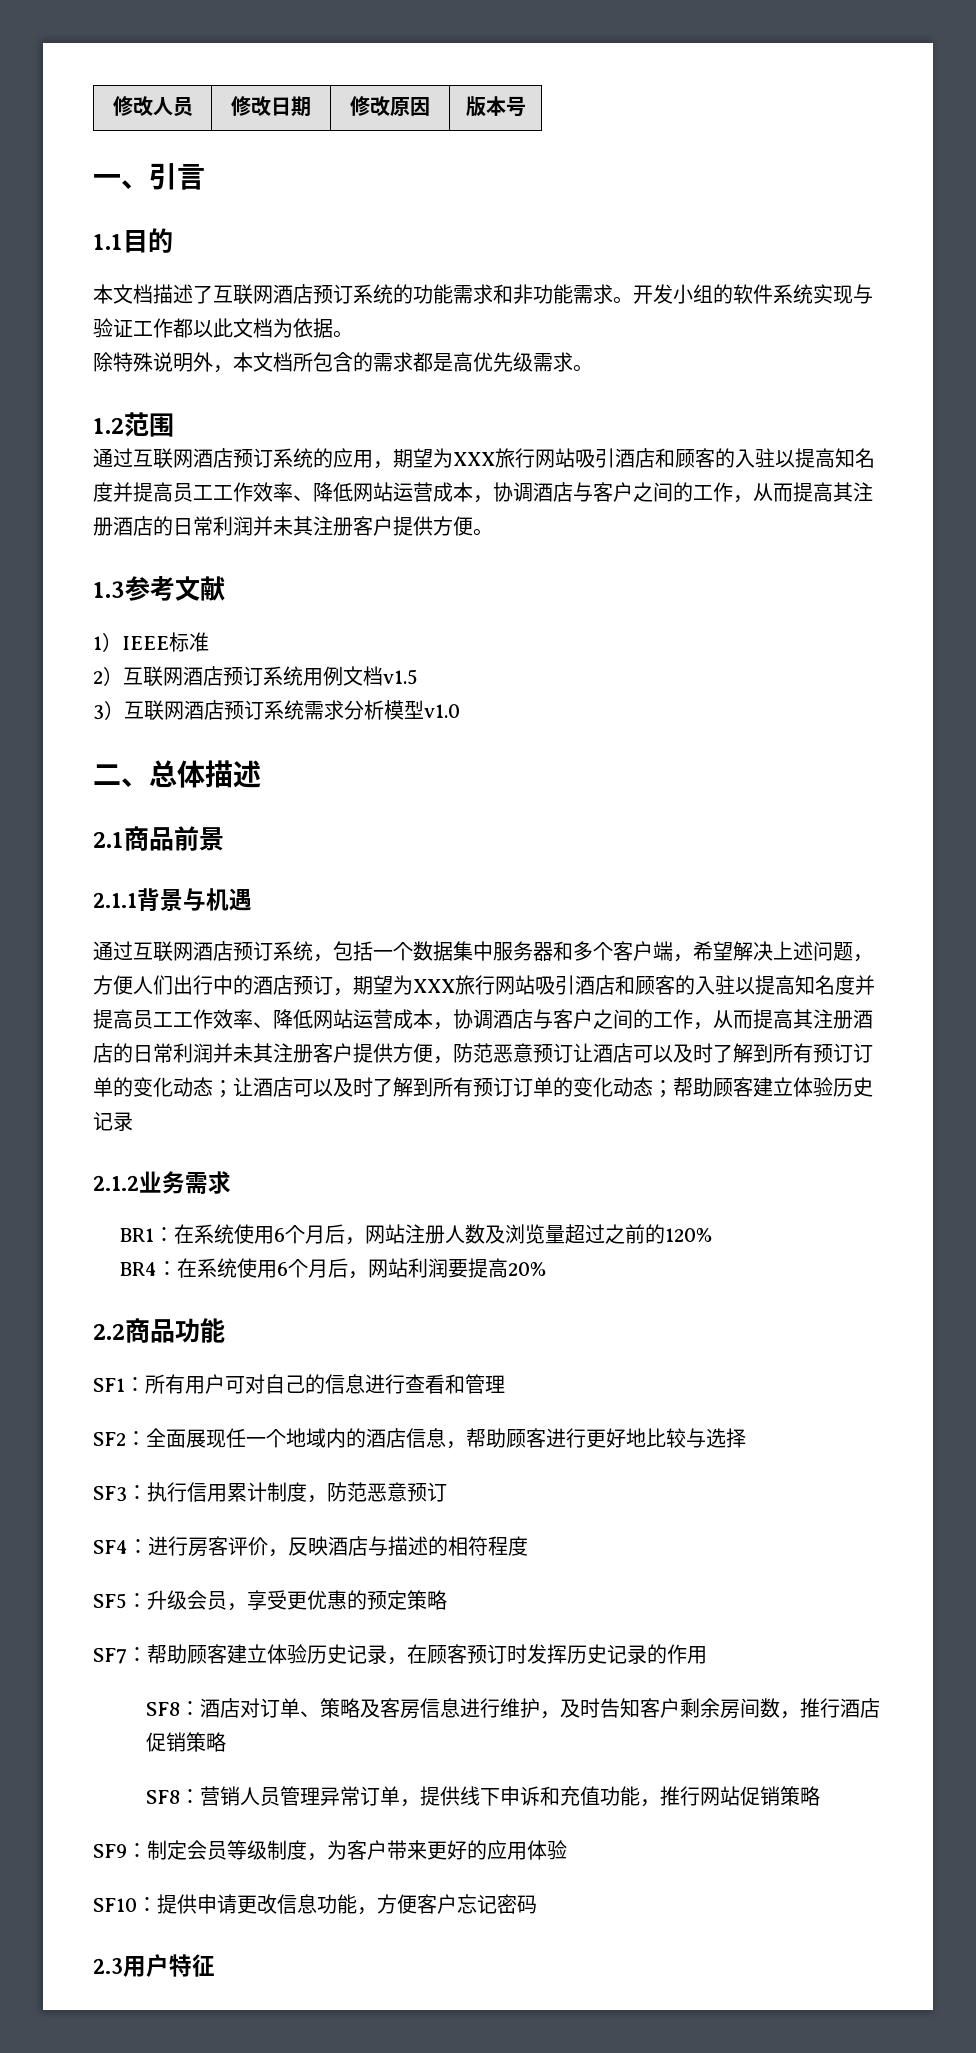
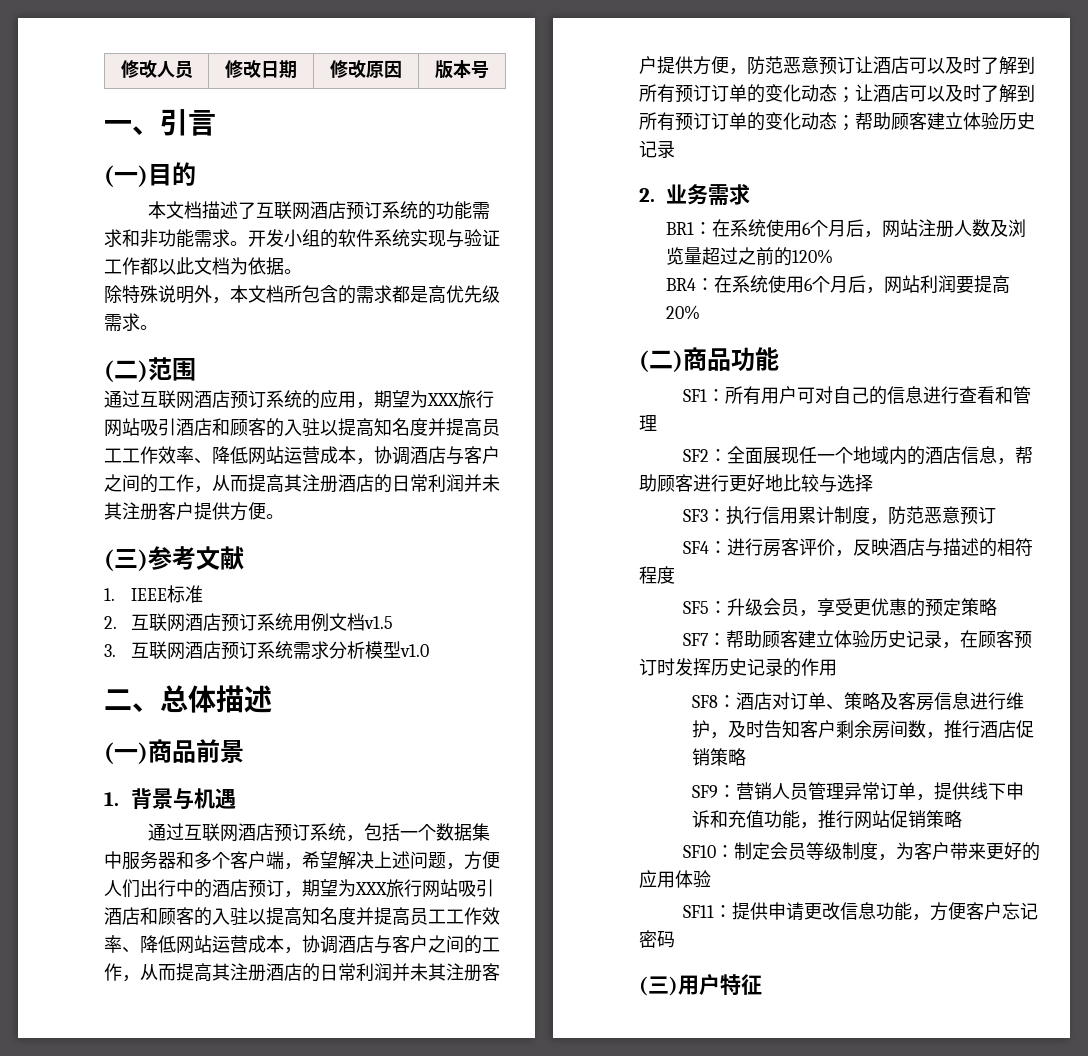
[93,234,123,250] 1.1 -> [104,165,148,187] (一)
[93,418,124,434] 1.2 -> [104,360,148,382] (二)
[93,581,125,598] 1.3 -> [104,549,148,571] (三)
[93,632,122,652] 1） -> [104,588,115,601] 1.
[93,666,123,686] 2） -> [104,616,117,629] 2.
[93,700,124,720] 3） -> [104,644,116,657] 3.
[93,832,124,848] 2.1 -> [104,742,148,764] (一)
[93,892,137,908] 2.1.1 -> [104,792,119,806] 1.
[93,1175,139,1191] 2.1.2 -> [639,188,655,202] 2.
[93,1324,125,1340] 2.2 -> [639,350,683,372] (二)
[146,1790,181,1804] SF8 -> [692,785,719,798] SF9
[93,1844,127,1858] SF9 -> [682,845,716,858] SF10
[93,1898,137,1912] SF10 -> [682,905,714,918] SF11
[93,1958,123,1974] 2.3 -> [639,976,678,996] (三)

